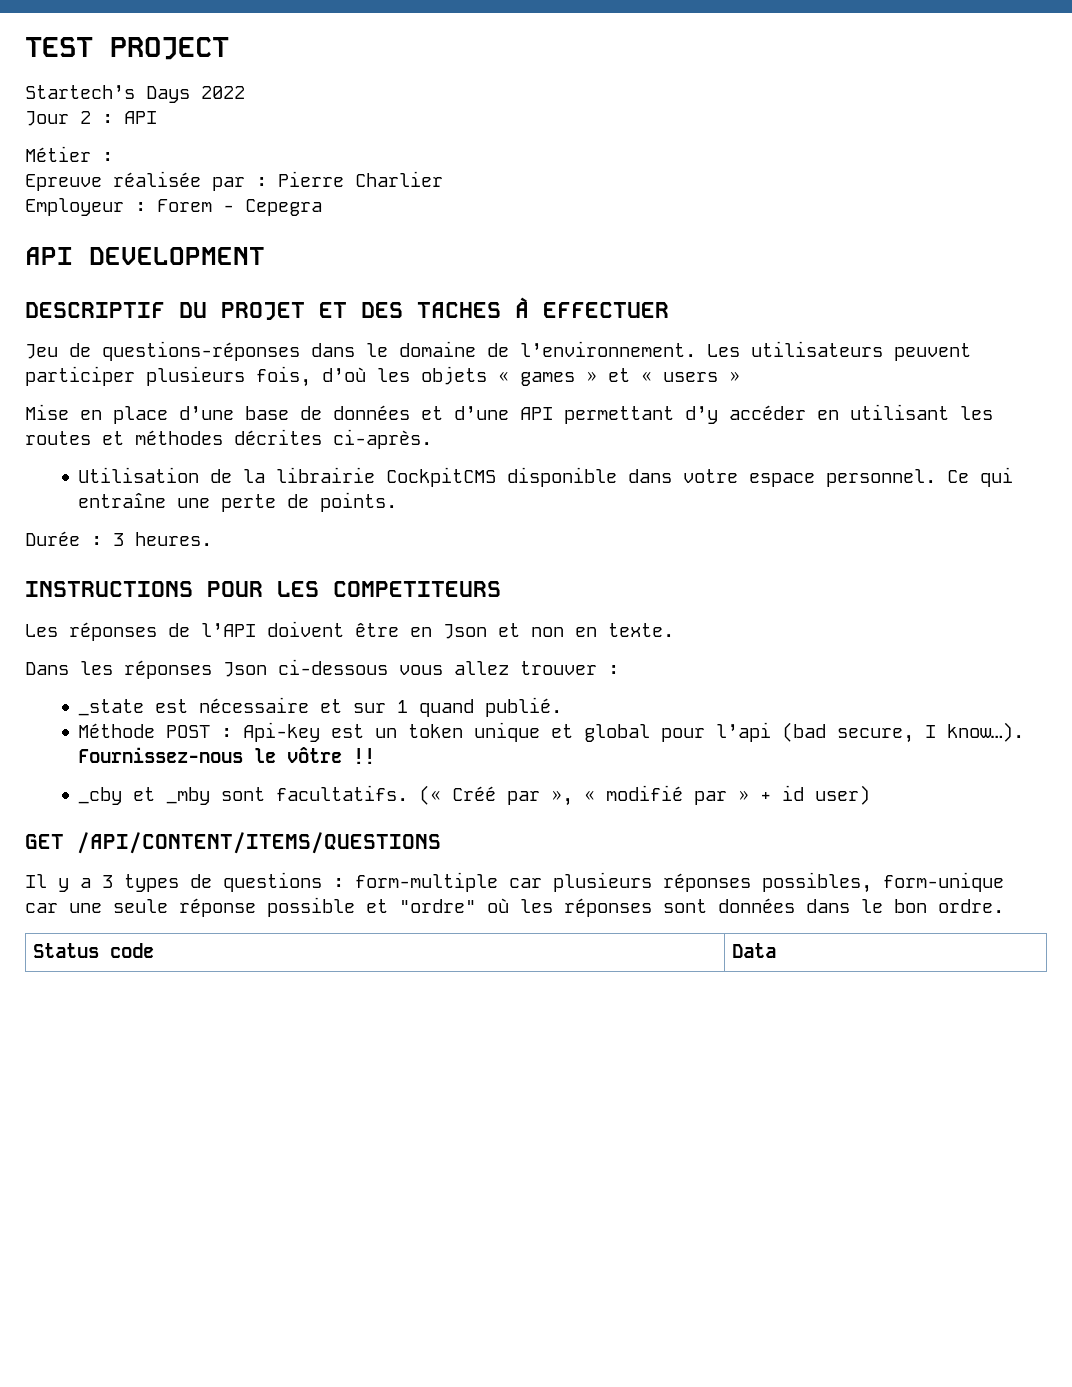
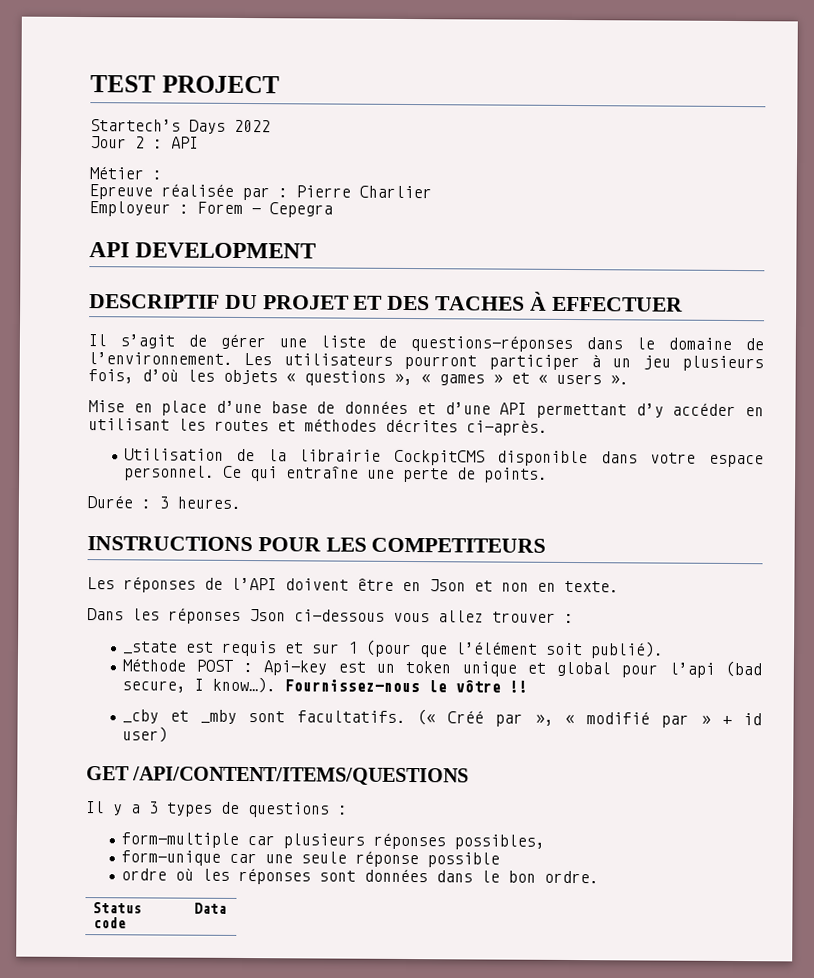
[25,344,58,359] Jeu -> [88,333,366,350] Il s’agit de gérer une liste
[894,343,971,361] [25,366,135,386] peuvent participer -> [404,354,671,371] pourront participer à un jeu
(509, 376) none -> [304,370,431,386] questions », «
[729,371,740,382] » -> [610,375,629,385] ».
[199,697,310,713] nécessaire -> [220,640,277,657] requis
[419,697,563,717] quand publié. -> [364,639,664,659] (pour que l’élément soit publié).
(344, 883) none -> (348, 810) //
(872, 882) none -> (545, 842) //
[366,899,476,913] et "ordre" -> [120,868,167,881] // ordre

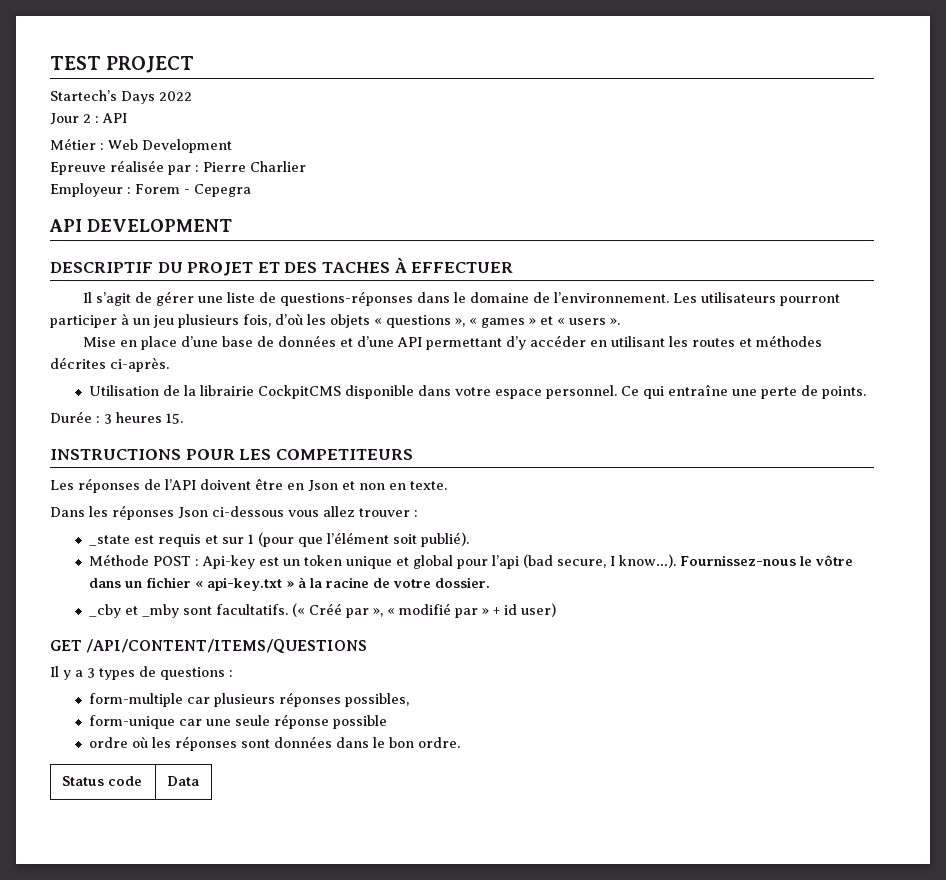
(162, 175) none -> [108,139,232,153] Web Development
[177,496,241,509] heures. -> [116,412,183,424] heures 15.
[508,680,528,693] !! -> [88,577,490,591] dans un fichier « api-key.txt » à la racine de votre dossier.

